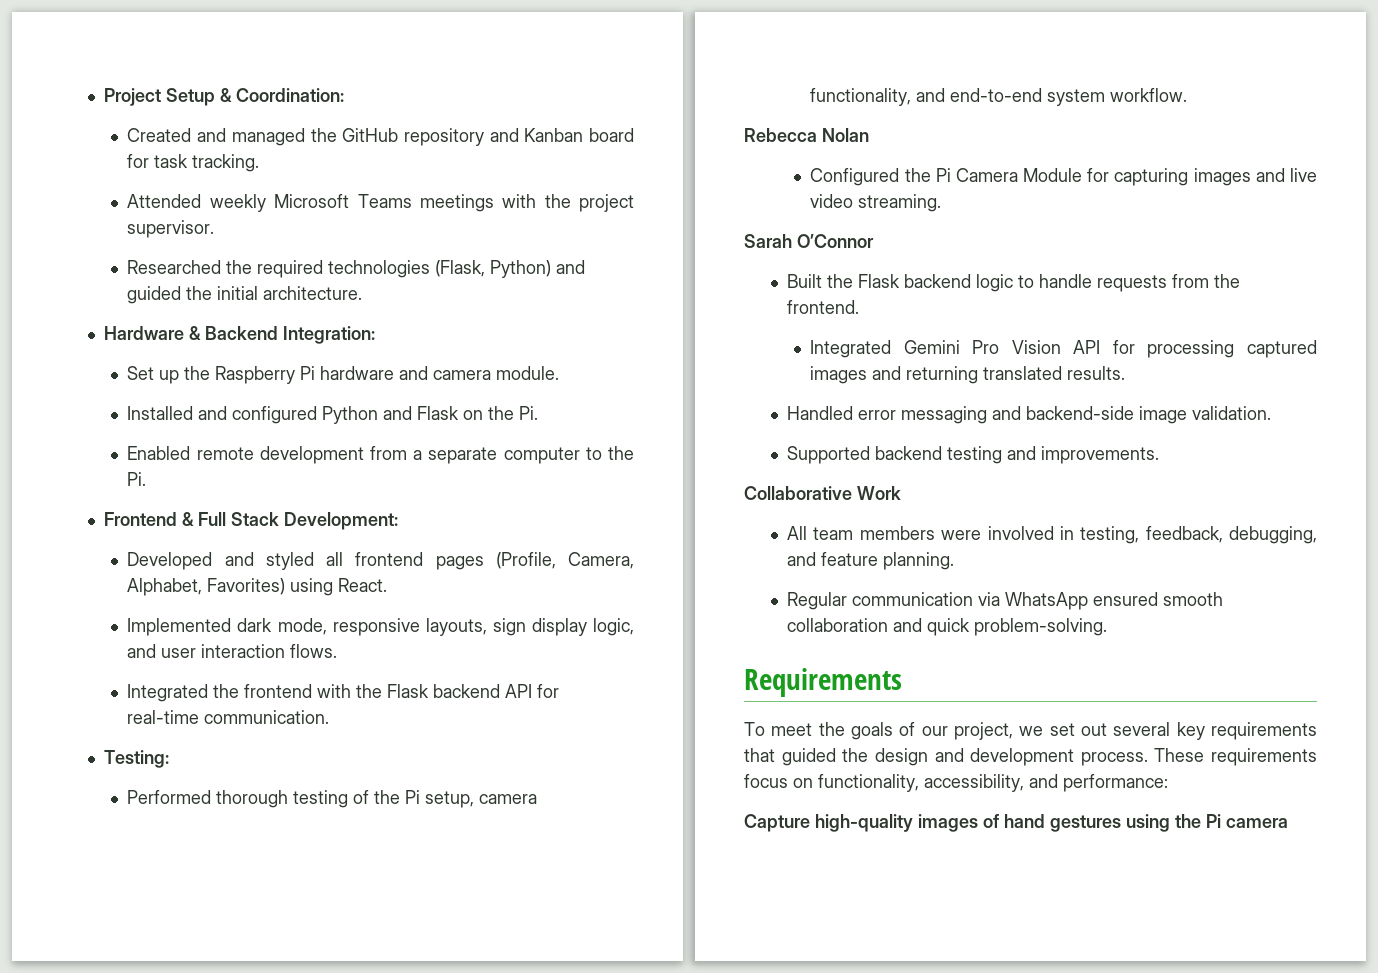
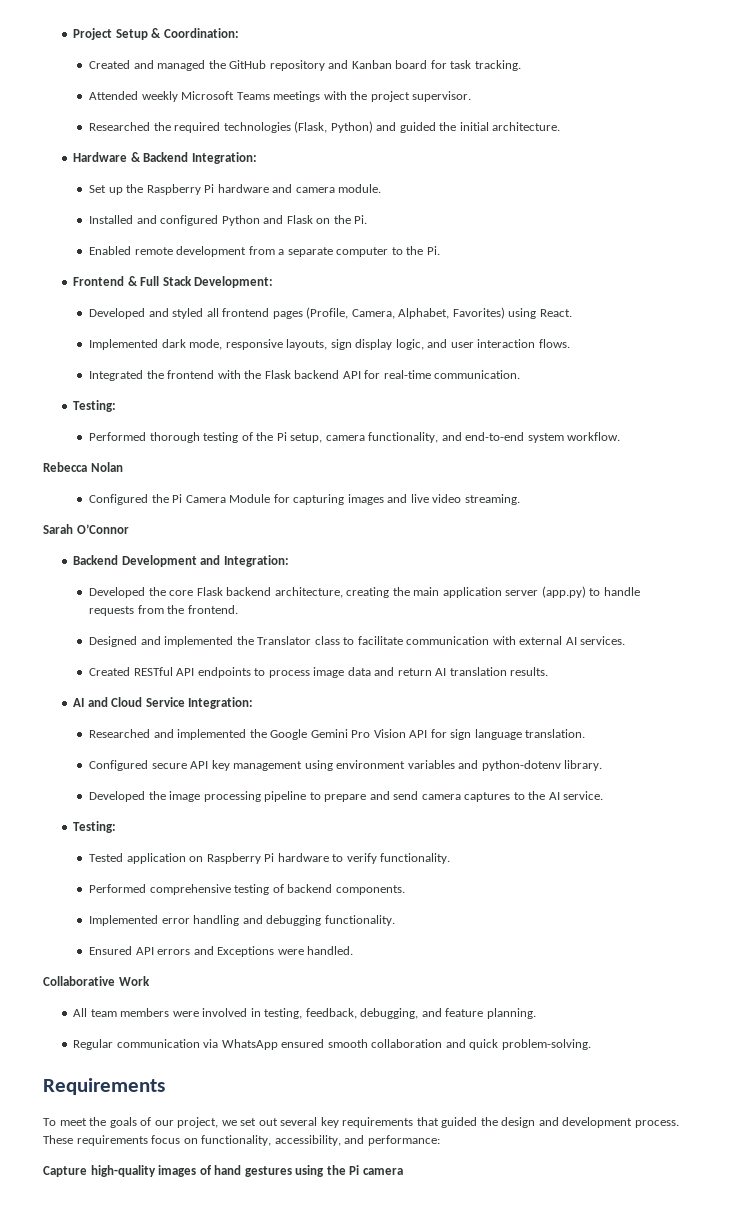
[787,274,1014,292] Built the Flask backend logic -> [73,555,289,567] [89,586,586,598] Backend Development and Integration: // Developed the core Flask backend architecture, creating the main application server (app.py)
[810,340,892,358] Integrated -> [89,636,626,647] [89,667,549,678] [73,697,254,709] [89,729,308,740] Designed and implemented the Translator class to facilitate communication with external AI services. // Created RESTful API endpoints to process image data and return AI translation results. // AI and Cloud Service Integration: // Researched and implemented the Google
[1147,340,1317,358] [810,366,1126,384] [787,406,1272,424] [787,446,1160,464] processing captured images and returning translated results. // Handled error messaging and backend-side image validation. // Supported backend testing and improvements. -> [450,729,586,740] [89,760,603,771] [89,791,604,802] [73,821,117,833] [89,853,451,864] [89,884,405,895] [89,915,395,926] [89,946,354,957] sign language translation. // Configured secure API key management using environment variables and python-dotenv library. // Developed the image processing pipeline to prepare and send camera captures to the AI service. // Testing: // Tested application on Raspberry Pi hardware to verify functionality. // Performed comprehensive testing of backend components. // Implemented error handling and debugging functionality. // Ensured API errors and Exceptions were handled.

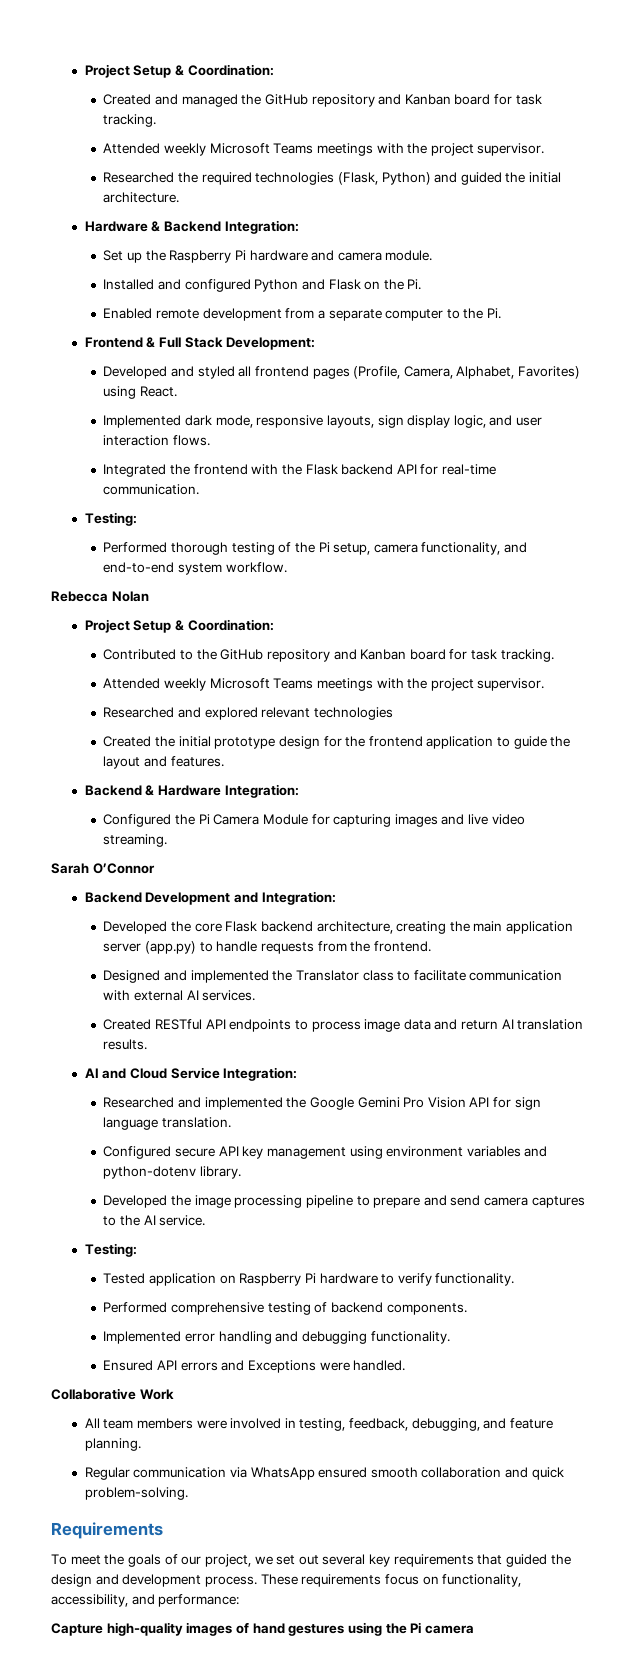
(123, 467) none -> [84,619,274,633] [103,649,554,662] [103,678,545,691] [103,707,393,720] [103,736,571,749] [103,756,224,769] [84,784,299,798] // Project Setup & Coordination: // Contributed to the GitHub repository and Kanban board for task tracking. // Attended weekly Microsoft Teams meetings with the project supervisor. // Researched and explored relevant technologies // Created the initial prototype design for the frontend application to guide the layout and features. // Backend & Hardware Integration:

